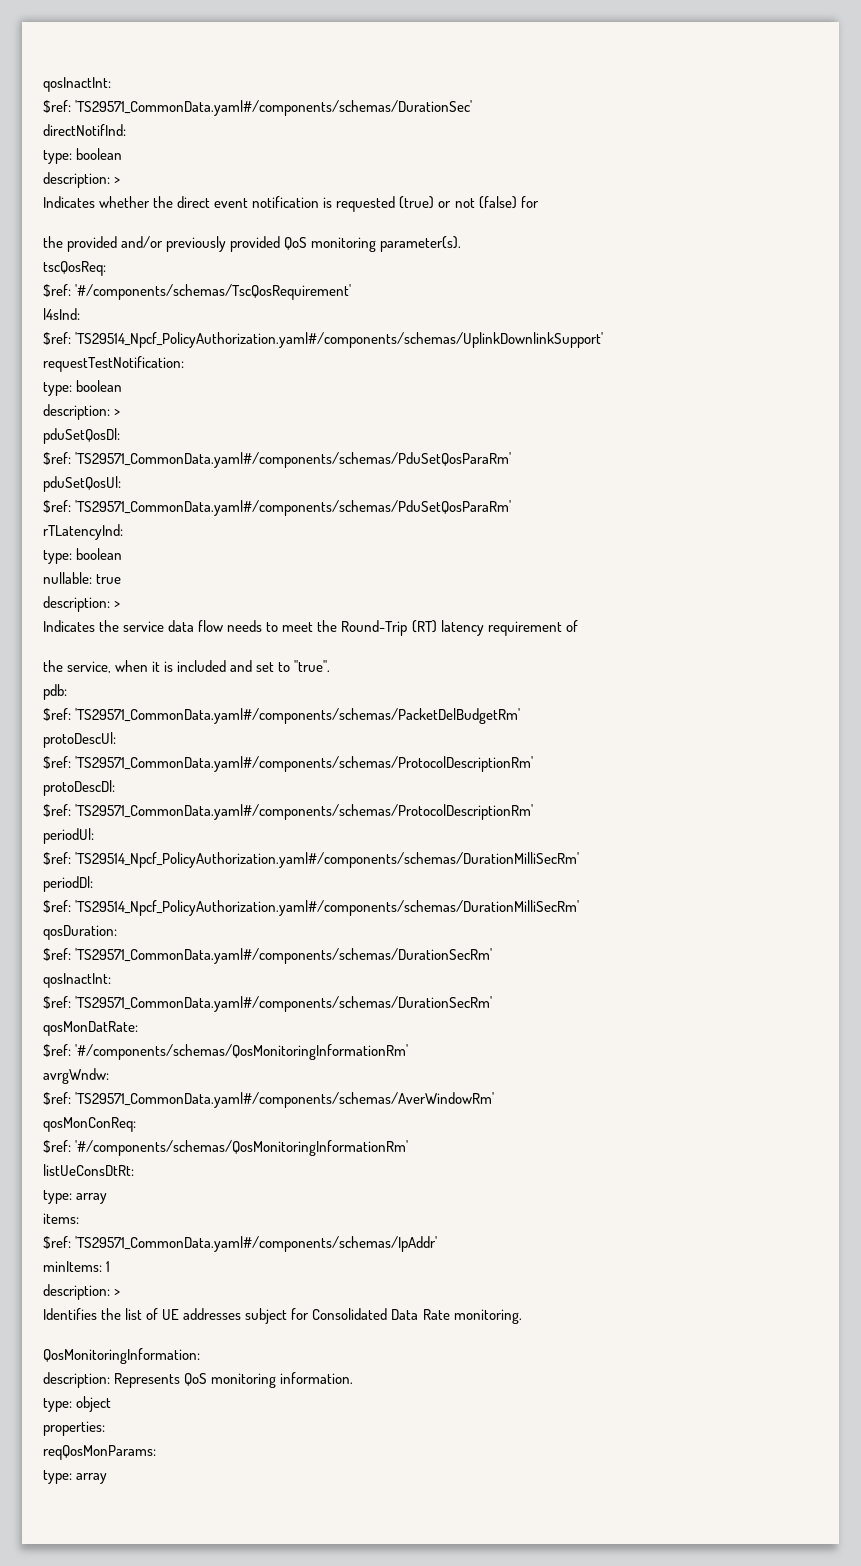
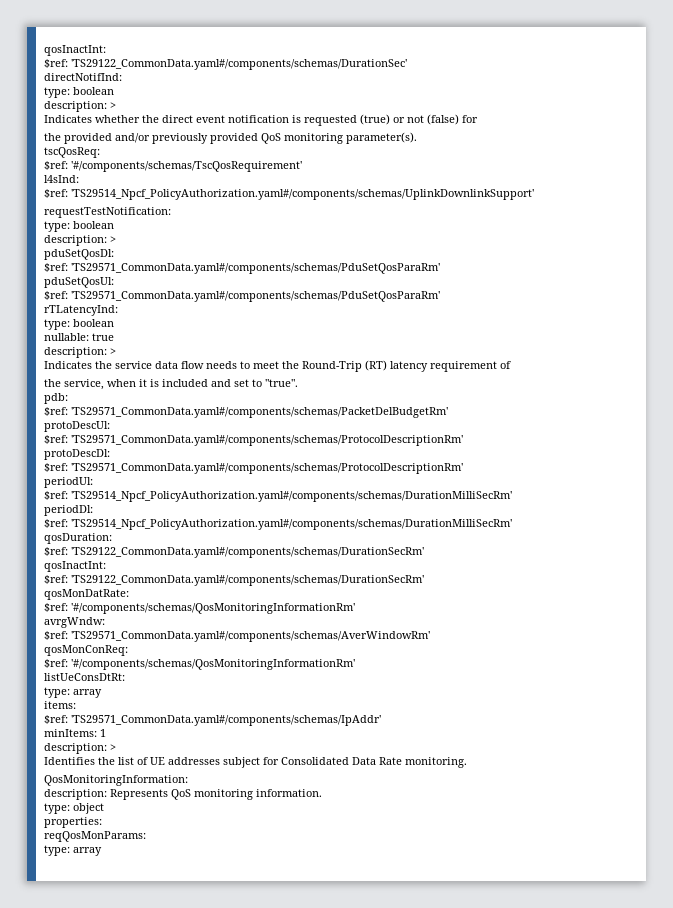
[43,77,111,92] [43,100,473,116] qosInactInt: // $ref: 'TS29571_CommonData.yaml#/components/schemas/DurationSec' -> [44,45,106,56] [44,59,407,70] qosInactInt: // $ref: 'TS29122_CommonData.yaml#/components/schemas/DurationSec'
[75,948,493,964] [43,973,111,988] [43,996,493,1012] 'TS29571_CommonData.yaml#/components/schemas/DurationSecRm' // qosInactInt: // $ref: 'TS29571_CommonData.yaml#/components/schemas/DurationSecRm' -> [71,547,424,558] [44,561,106,572] [44,575,424,586] 'TS29122_CommonData.yaml#/components/schemas/DurationSecRm' // qosInactInt: // $ref: 'TS29122_CommonData.yaml#/components/schemas/DurationSecRm'

